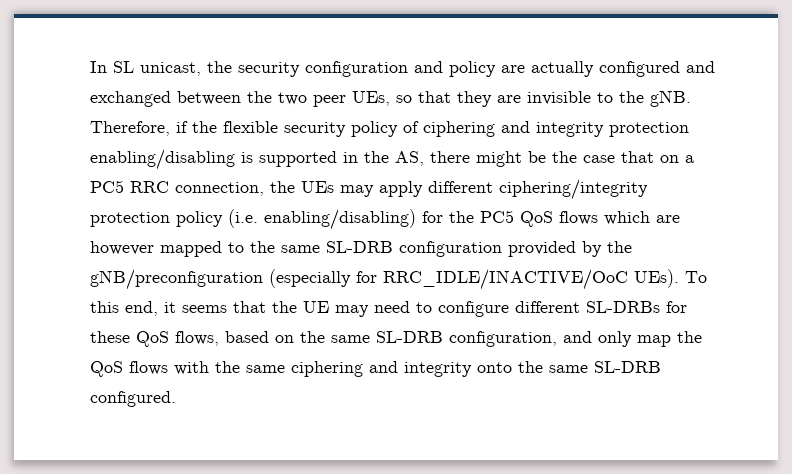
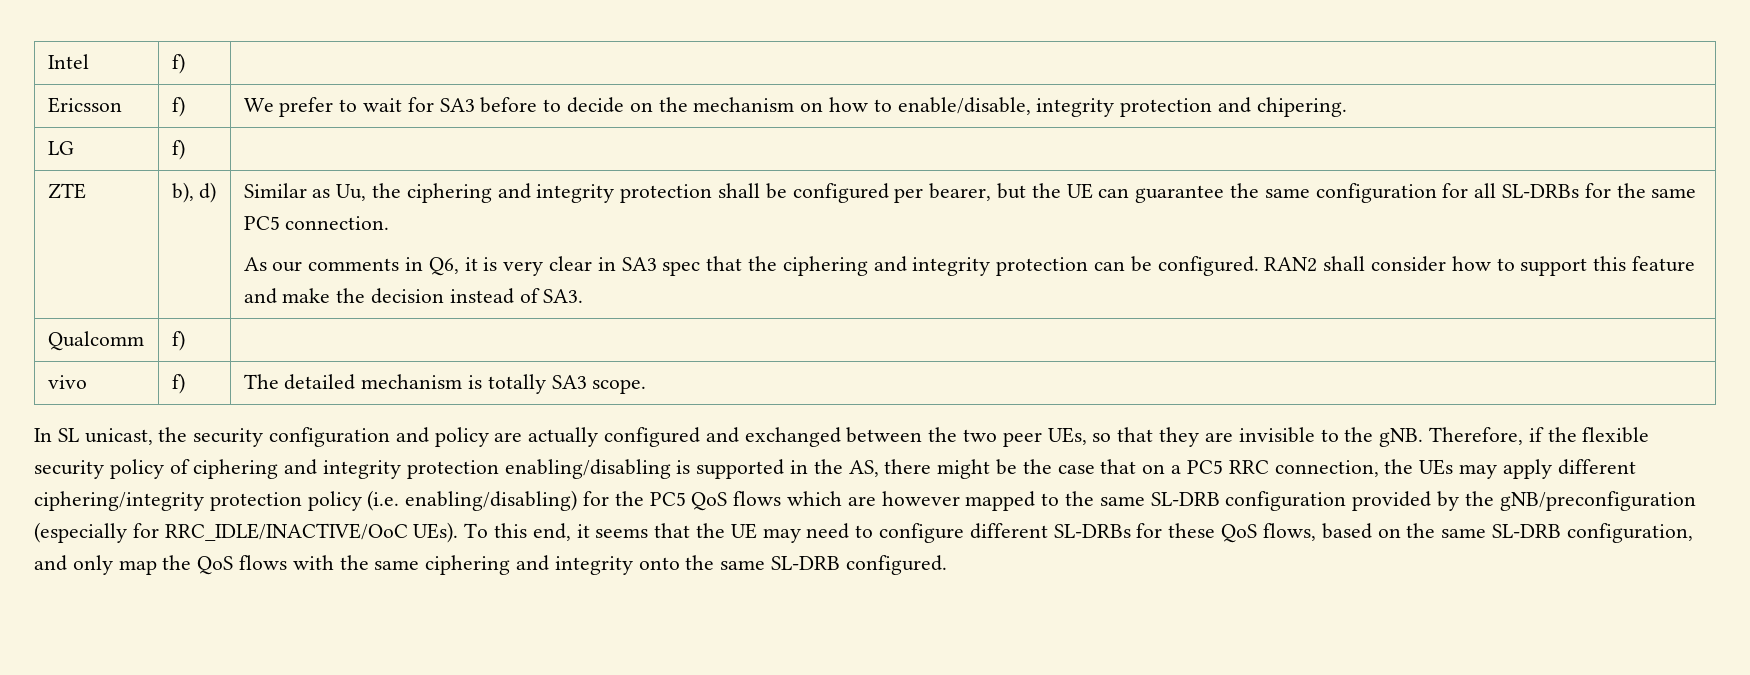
(90, 67) none -> [47,54,89,69] [171,53,185,74] [47,97,122,113] [171,96,185,117] [243,97,1347,117] [47,141,74,155] [171,139,185,160] [47,183,86,199] [171,182,217,203] [243,183,1697,203] [243,216,390,230] [243,256,1696,276] [243,288,584,304] [47,331,144,351] [171,330,185,351] [47,375,87,389] [171,373,185,394] [243,374,647,394] Intel | f) | // Ericsson | f) | We prefer to wait for SA3 before to decide on the mechanism on how to enable/disable, integrity protection and chipering. // LG | f) | // ZTE | b), d) | Similar as Uu, the ciphering and integrity protection shall be configured per bearer, but the UE can guarantee the same configuration for all SL-DRBs for the same PC5 connection. // As our comments in Q6, it is very clear in SA3 spec that the ciphering and integrity protection can be configured. RAN2 shall consider how to support this feature and make the decision instead of SA3. // Qualcomm | f) | // vivo | f) | The detailed mechanism is totally SA3 scope. //

